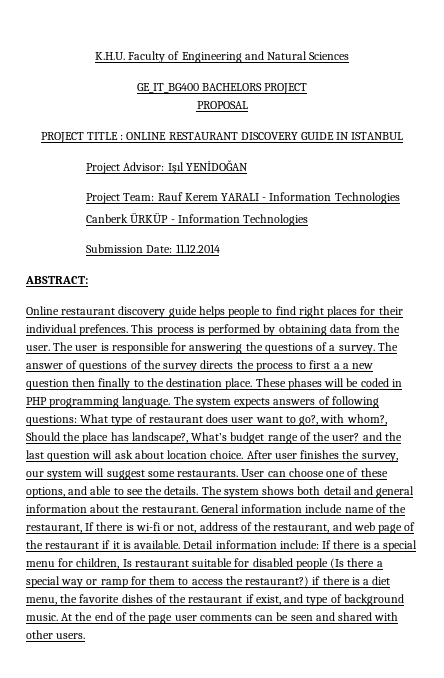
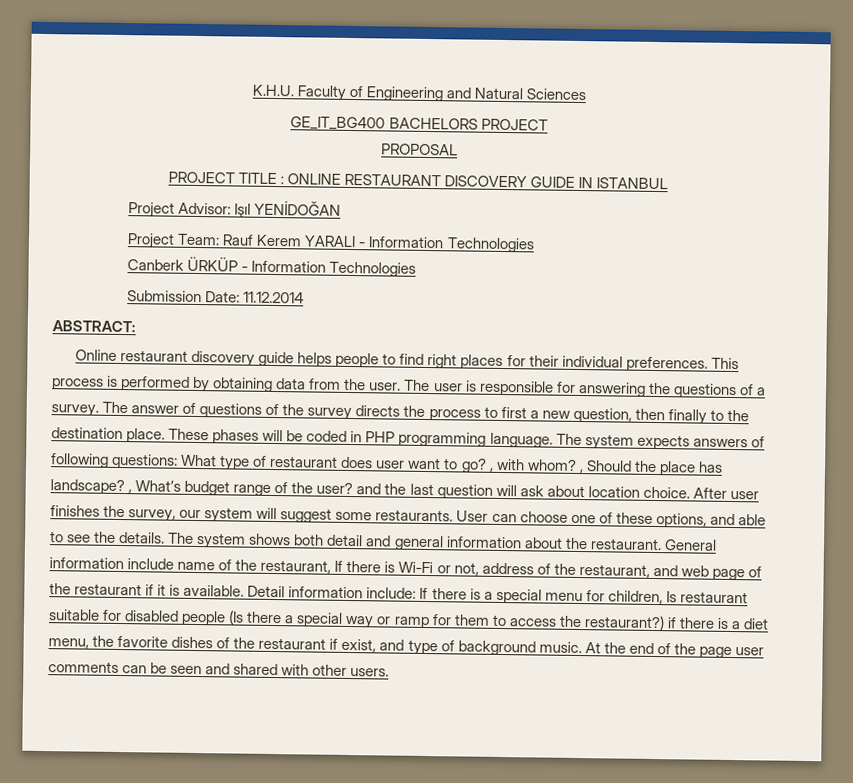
[79,324,129,336] prefences. -> [625,356,708,372] preferences.
[342,363,374,369] [26,379,69,390] a new question -> [541,407,632,423] new question,
[299,414,387,426] go?, with whom?, -> [460,458,583,474] go? , with whom? ,
[131,432,188,444] landscape?, -> [50,479,133,495] landscape? ,
[135,522,161,531] wi-fi -> [398,561,434,574] Wi-Fi

